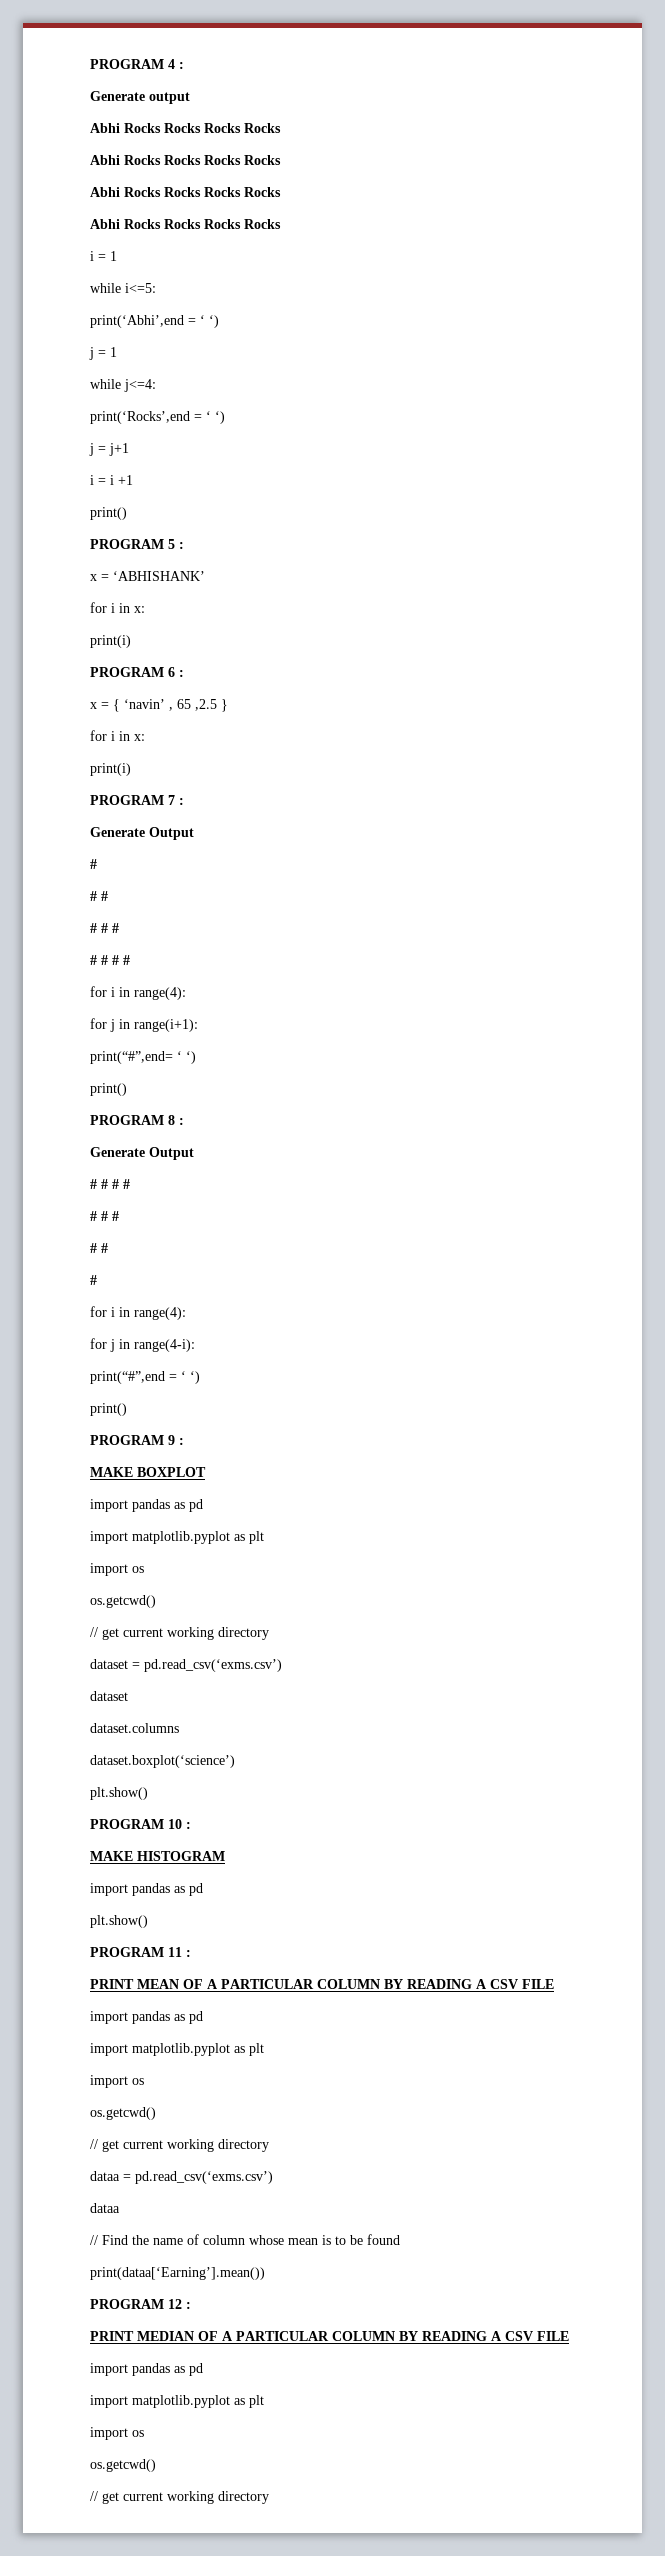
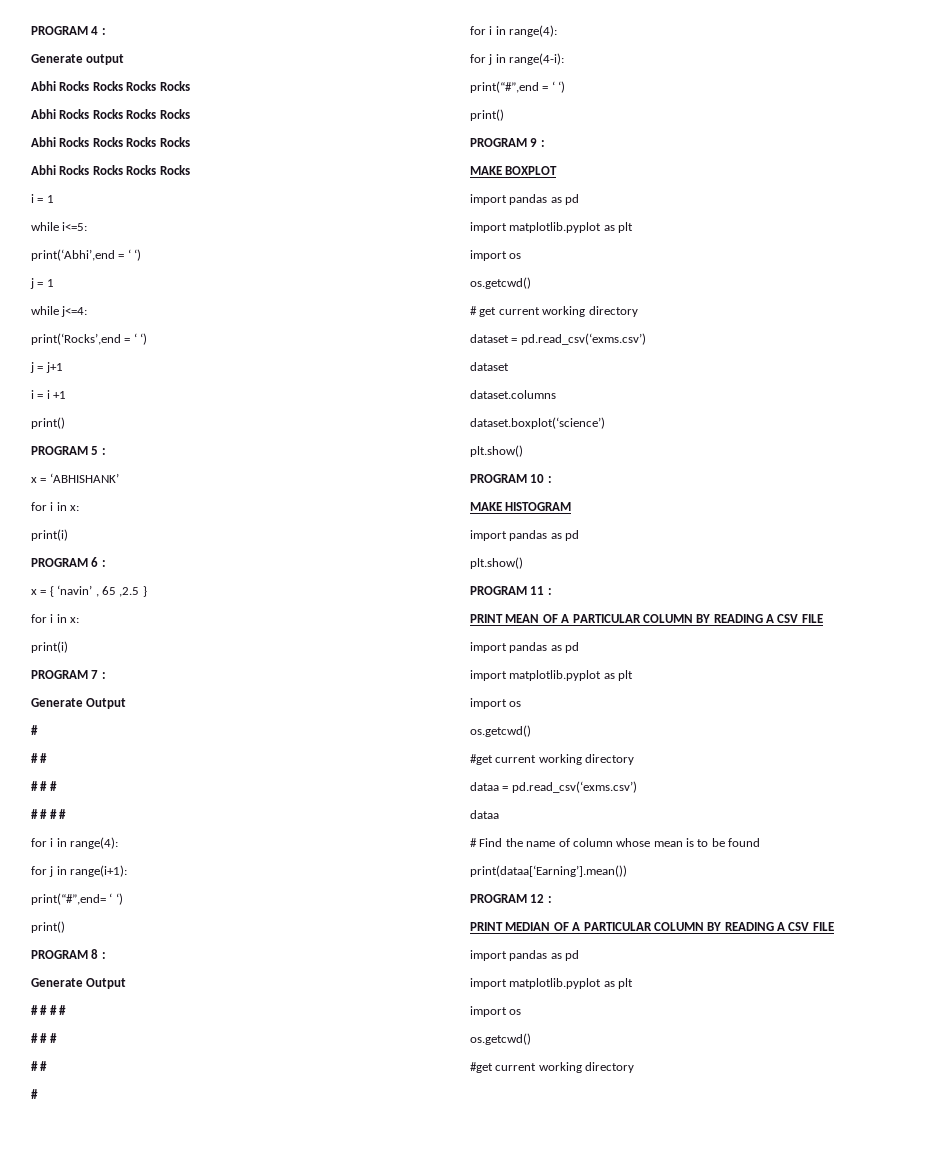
[90,1627,98,1637] // -> [470,306,477,315] #
[90,2139,119,2152] // get -> [470,754,493,765] #get
[90,2235,98,2245] // -> [470,838,477,847] #
[90,2491,119,2504] // get -> [470,1062,493,1073] #get

